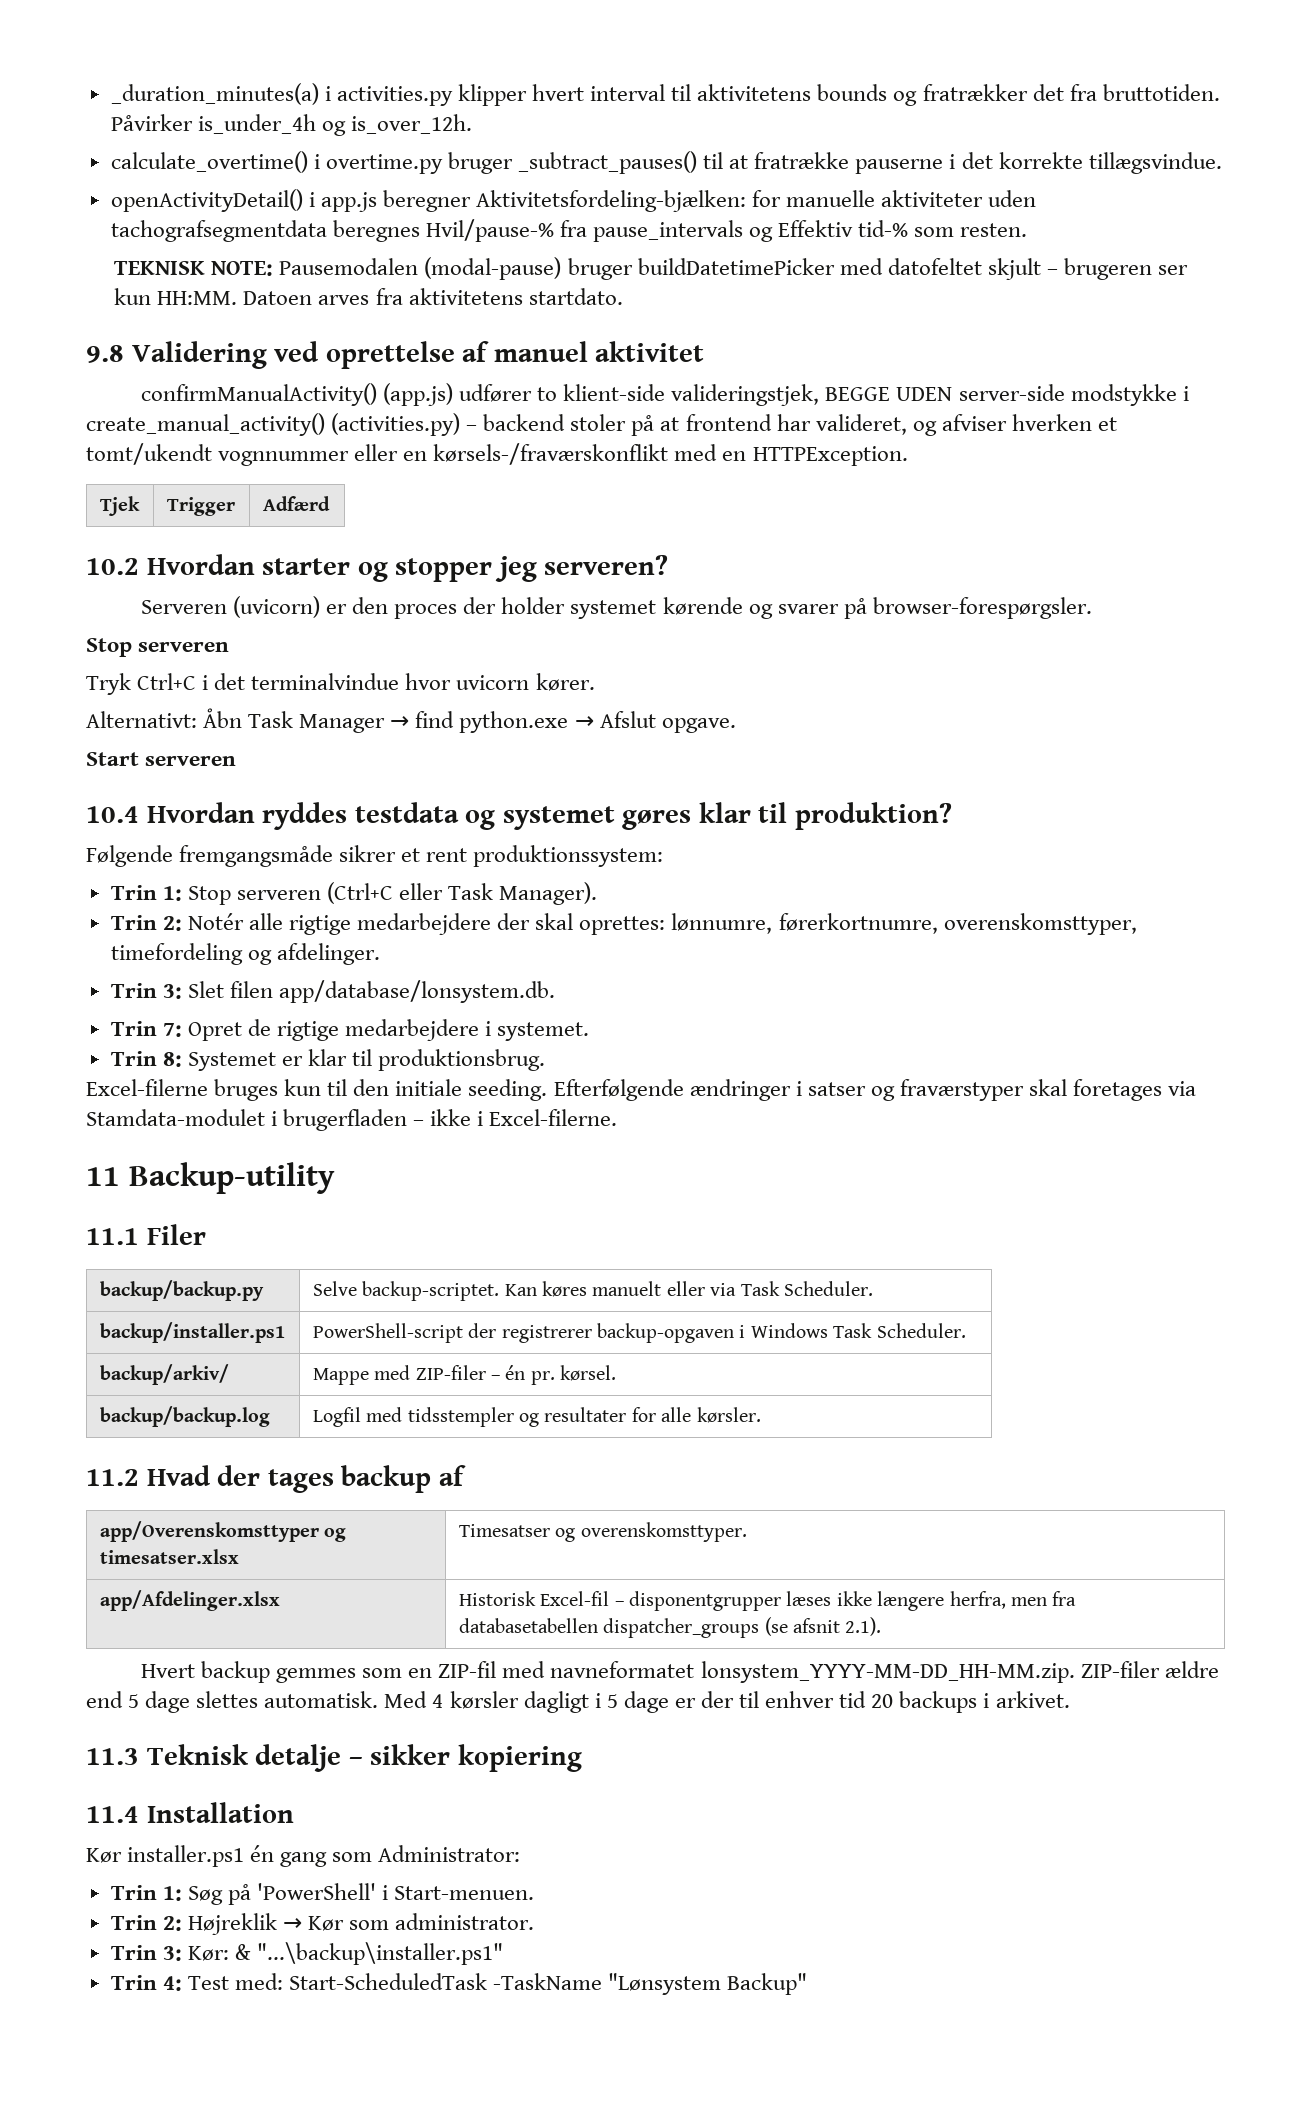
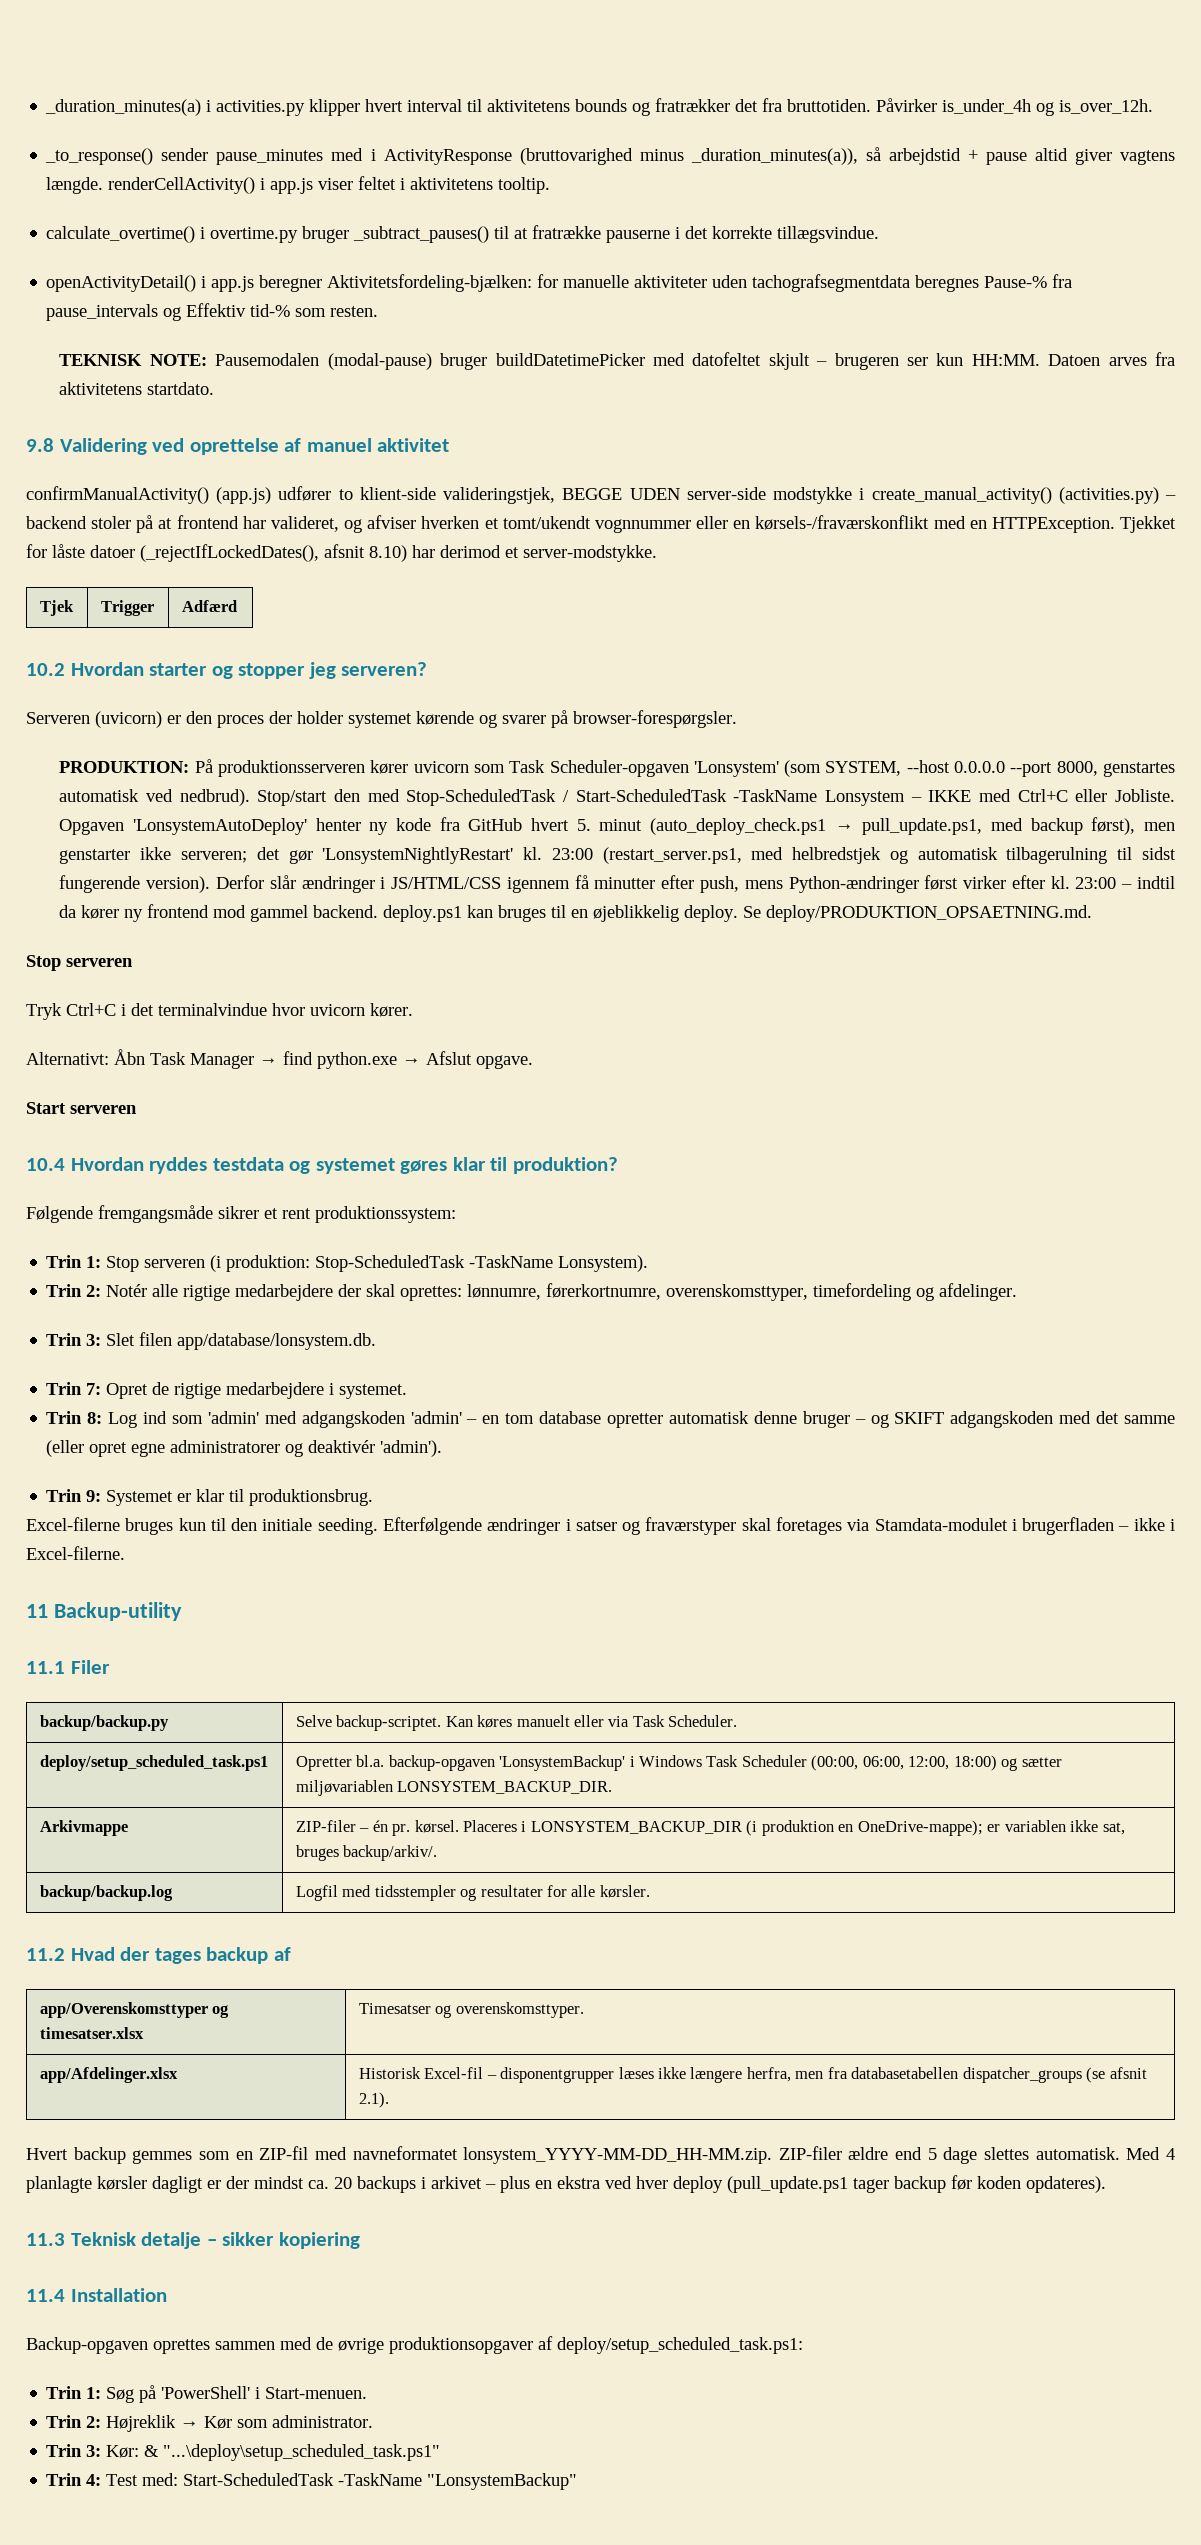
(472, 124) none -> [45,147,1175,165] [46,176,551,194] // _to_response() sender pause_minutes med i ActivityResponse (bruttovarighed minus _duration_minutes(a)), så arbejdstid + pause altid giver vagtens længde. renderCellActivity() i app.js viser feltet i aktivitetens tooltip.
[425,219,554,242] Hvil/pause-% -> [984,276,1048,288] Pause-%
(908, 456) none -> [1119,516,1176,533] [26,544,657,562] Tjekket for låste datoer (_rejectIfLockedDates(), afsnit 8.10) har derimod et server-modstykke.
(1092, 608) none -> [59,759,1175,777] [59,789,1175,806] [59,817,1175,835] [59,847,1176,864] [59,875,1175,893] [59,904,1093,922] // PRODUKTION: På produktionsserveren kører uvicorn som Task Scheduler-opgaven 'Lonsystem' (som SYSTEM, --host 0.0.0.0 --port 8000, genstartes automatisk ved nedbrud). Stop/start den med Stop-ScheduledTask / Start-ScheduledTask -TaskName Lonsystem – IKKE med Ctrl+C eller Jobliste. Opgaven 'LonsystemAutoDeploy' henter ny kode fra GitHub hvert 5. minut (auto_deploy_check.ps1 → pull_update.ps1, med backup først), men genstarter ikke serveren; det gør 'LonsystemNightlyRestart' kl. 23:00 (restart_server.ps1, med helbredstjek og automatisk tilbagerulning til sidst fungerende version). Derfor slår ændringer i JS/HTML/CSS igennem få minutter efter push, mens Python-ændringer først virker efter kl. 23:00 – indtil da kører ny frontend mod gammel backend. deploy.ps1 kan bruges til en øjeblikkelig deploy. Se deploy/PRODUKTION_OPSAETNING.md.
[327,882,598,905] (Ctrl+C eller Task Manager). -> [210,1255,649,1272] (i produktion: Stop-ScheduledTask -TaskName Lonsystem).
(182, 1059) none -> [108,1411,1176,1428] [46,1440,443,1457] [46,1489,102,1502] Log ind som 'admin' med adgangskoden 'admin' – en tom database opretter automatisk denne bruger – og SKIFT adgangskoden med det samme (eller opret egne administratorer og deaktivér 'admin'). // Trin 9:
[99,1322,285,1343] [312,1323,966,1343] [99,1364,229,1385] [312,1365,411,1385] backup/installer.ps1 | PowerShell-script der registrerer backup-opgaven i Windows Task Scheduler. // backup/arkiv/ | Mappe med -> [39,1755,268,1771] [295,1755,1062,1771] [295,1780,613,1796] [39,1820,128,1836] deploy/setup_scheduled_task.ps1 | Opretter bl.a. backup-opgaven 'LonsystemBackup' i Windows Task Scheduler (00:00, 06:00, 12:00, 18:00) og sætter miljøvariablen LONSYSTEM_BACKUP_DIR. // Arkivmappe |
(617, 1373) none -> [462,1820,1125,1836] [295,1845,438,1861] Placeres i LONSYSTEM_BACKUP_DIR (i produktion en OneDrive-mappe); er variablen ikke sat, bruges backup/arkiv/.
(444, 1701) none -> [26,2176,92,2193] planlagte
[594,1691,1070,1713] i 5 dage er der til enhver tid 20 backups i arkivet. -> [207,2175,1106,2193] er der mindst ca. 20 backups i arkivet – plus en ekstra ved hver deploy (pull_update.ps1 tager backup før koden opdateres).
[86,1845,521,1867] Kør installer.ps1 én gang som Administrator: -> [26,2336,803,2354] Backup-opgaven oprettes sammen med de øvrige produktionsopgaver af deploy/setup_scheduled_task.ps1:
[257,1942,504,1965] "...\backup\installer.ps1" -> [163,2444,441,2461] "...\deploy\setup_scheduled_task.ps1"
[608,1973,808,1995] "Lønsystem Backup" -> [427,2473,578,2490] "LonsystemBackup"

